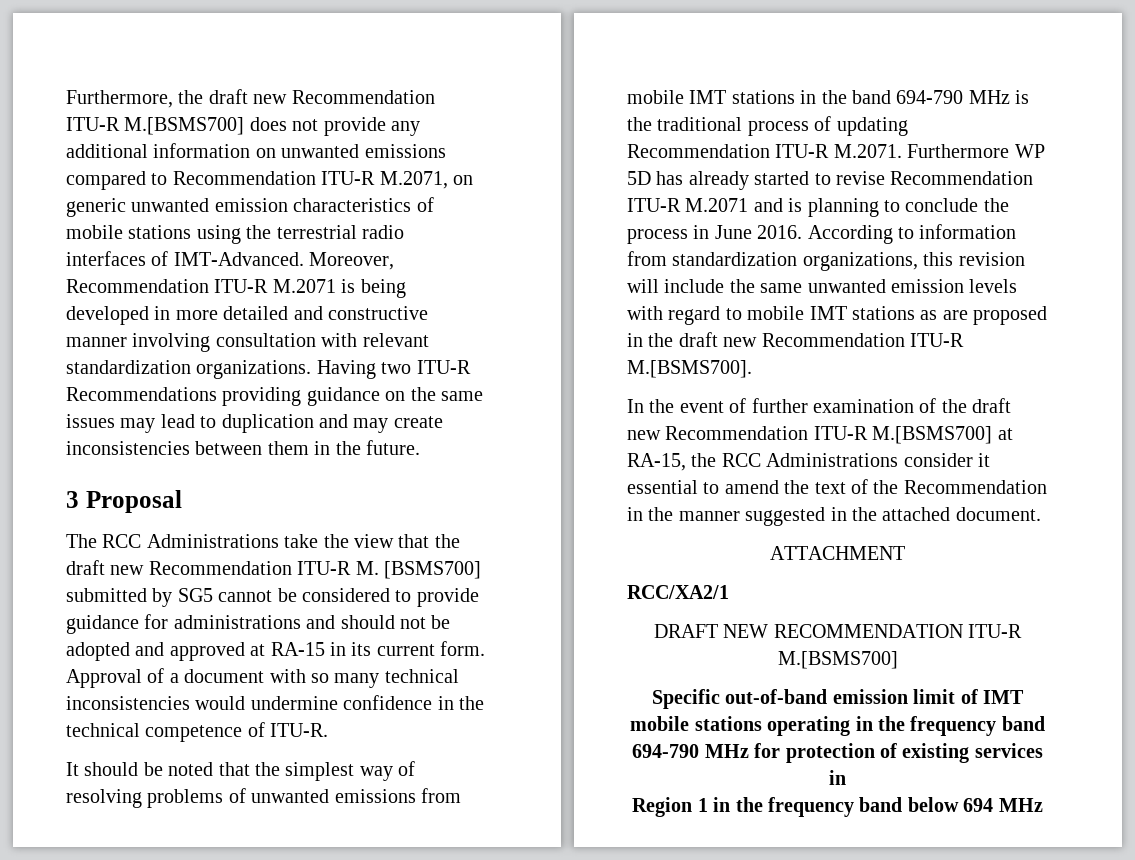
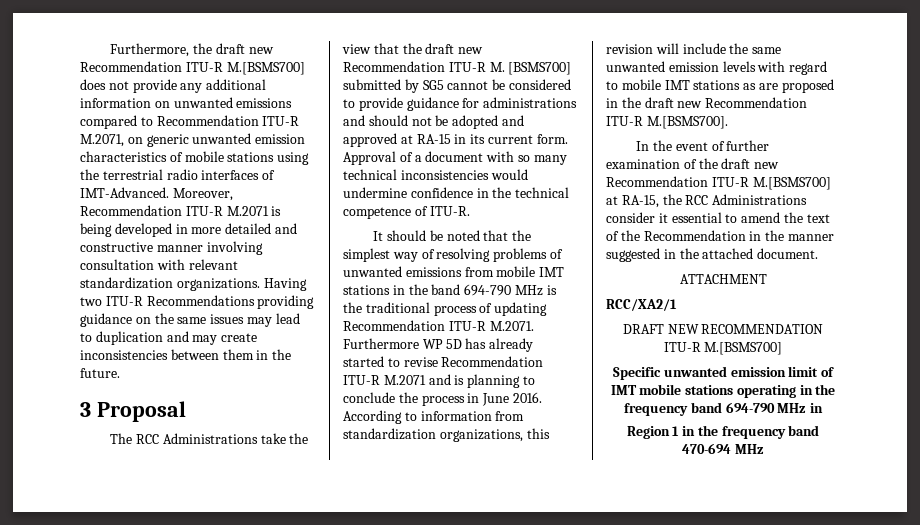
[725,689,828,704] out-of-band -> [663,366,727,377] unwanted
[754,743,1043,763] for protection of existing services -> (807, 408) none
[907,797,994,812] below 694 -> [682,443,732,454] 470-694

